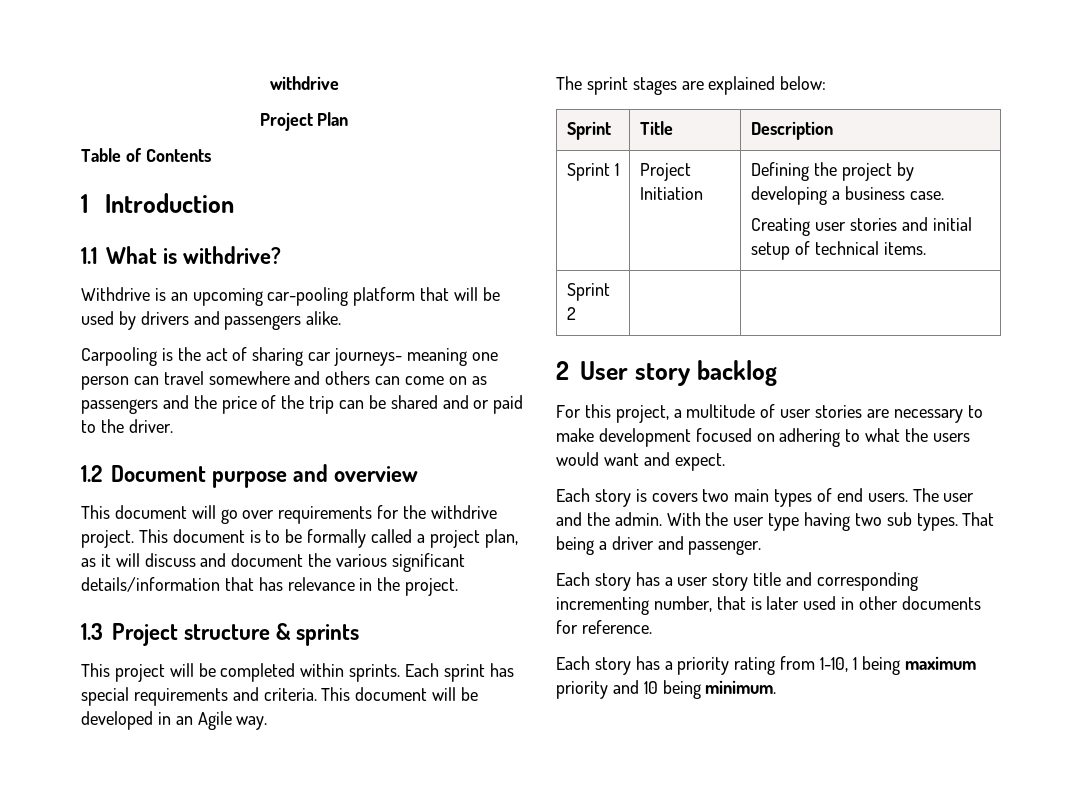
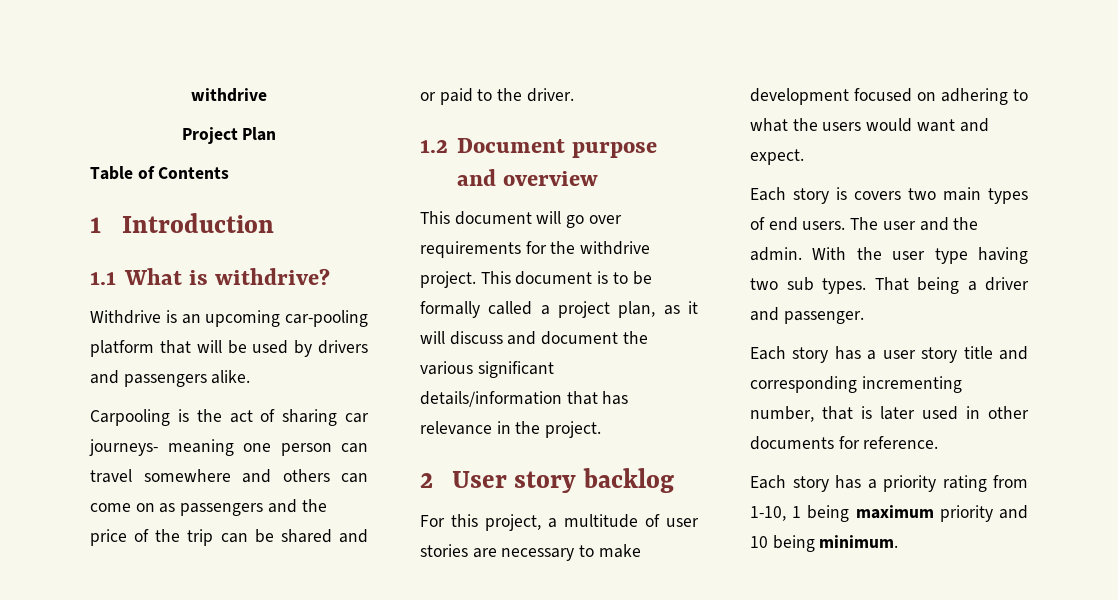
[81,623,360,646] [81,663,514,682] [81,687,479,706] [81,711,268,730] [556,76,827,95] [567,121,612,140] [640,121,674,135] [751,121,834,140] [567,163,619,181] [640,163,692,181] [640,187,704,200] [751,162,914,181] [751,186,944,205] [751,217,972,236] [751,241,926,260] [567,283,611,301] [567,307,577,320] // 1.3 Project structure & sprints // This project will be completed within sprints. Each sprint has special requirements and criteria. This document will be developed in an Agile way. // The sprint stages are explained below: // Sprint | Title | Description // Sprint 1 | Project Initiation | Defining the project by developing a business case. // Creating user stories and initial setup of technical items. // Sprint 2 | | -> (602, 429) none

